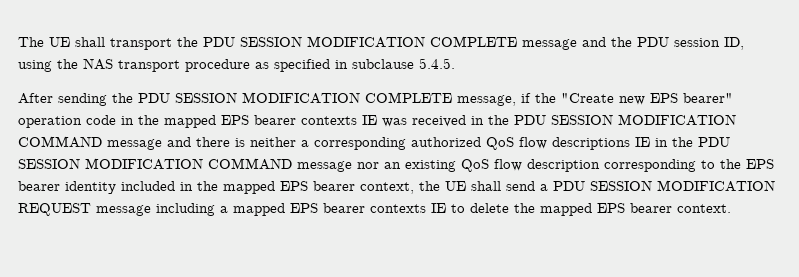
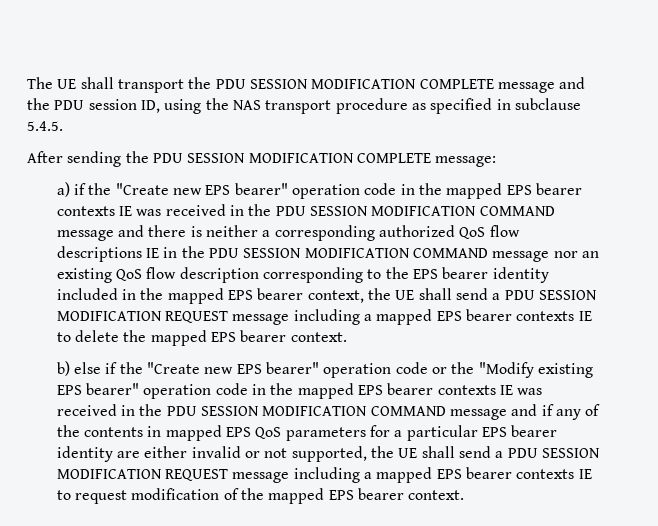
[457,95,516,106] message, -> [435,156,497,167] [56,182,70,197] message: // a)
(731, 208) none -> [56,361,593,378] [56,383,543,399] [56,404,601,420] [56,425,558,441] [56,446,600,462] [56,467,592,483] [56,488,465,504] // b) else if the "Create new EPS bearer" operation code or the "Modify existing EPS bearer" operation code in the mapped EPS bearer contexts IE was received in the PDU SESSION MODIFICATION COMMAND message and if any of the contents in mapped EPS QoS parameters for a particular EPS bearer identity are either invalid or not supported, the UE shall send a PDU SESSION MODIFICATION REQUEST message including a mapped EPS bearer contexts IE to request modification of the mapped EPS bearer context.

